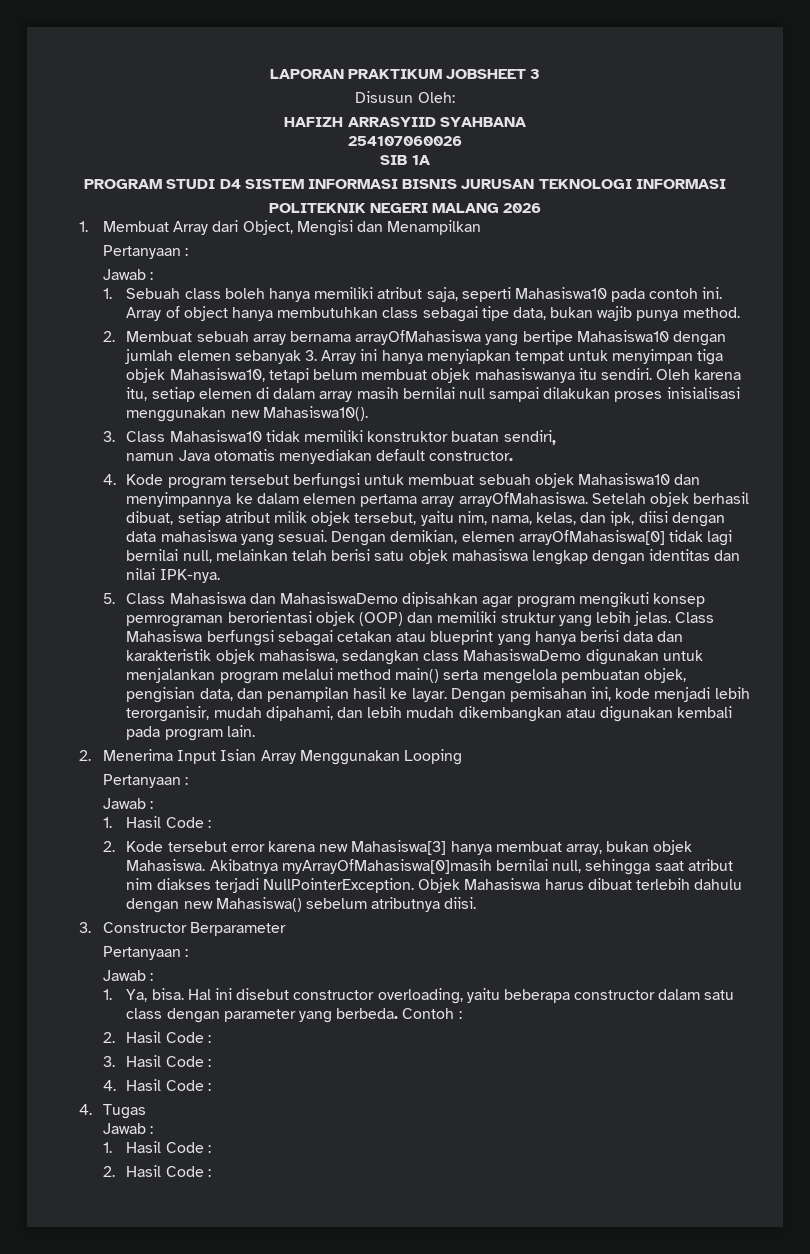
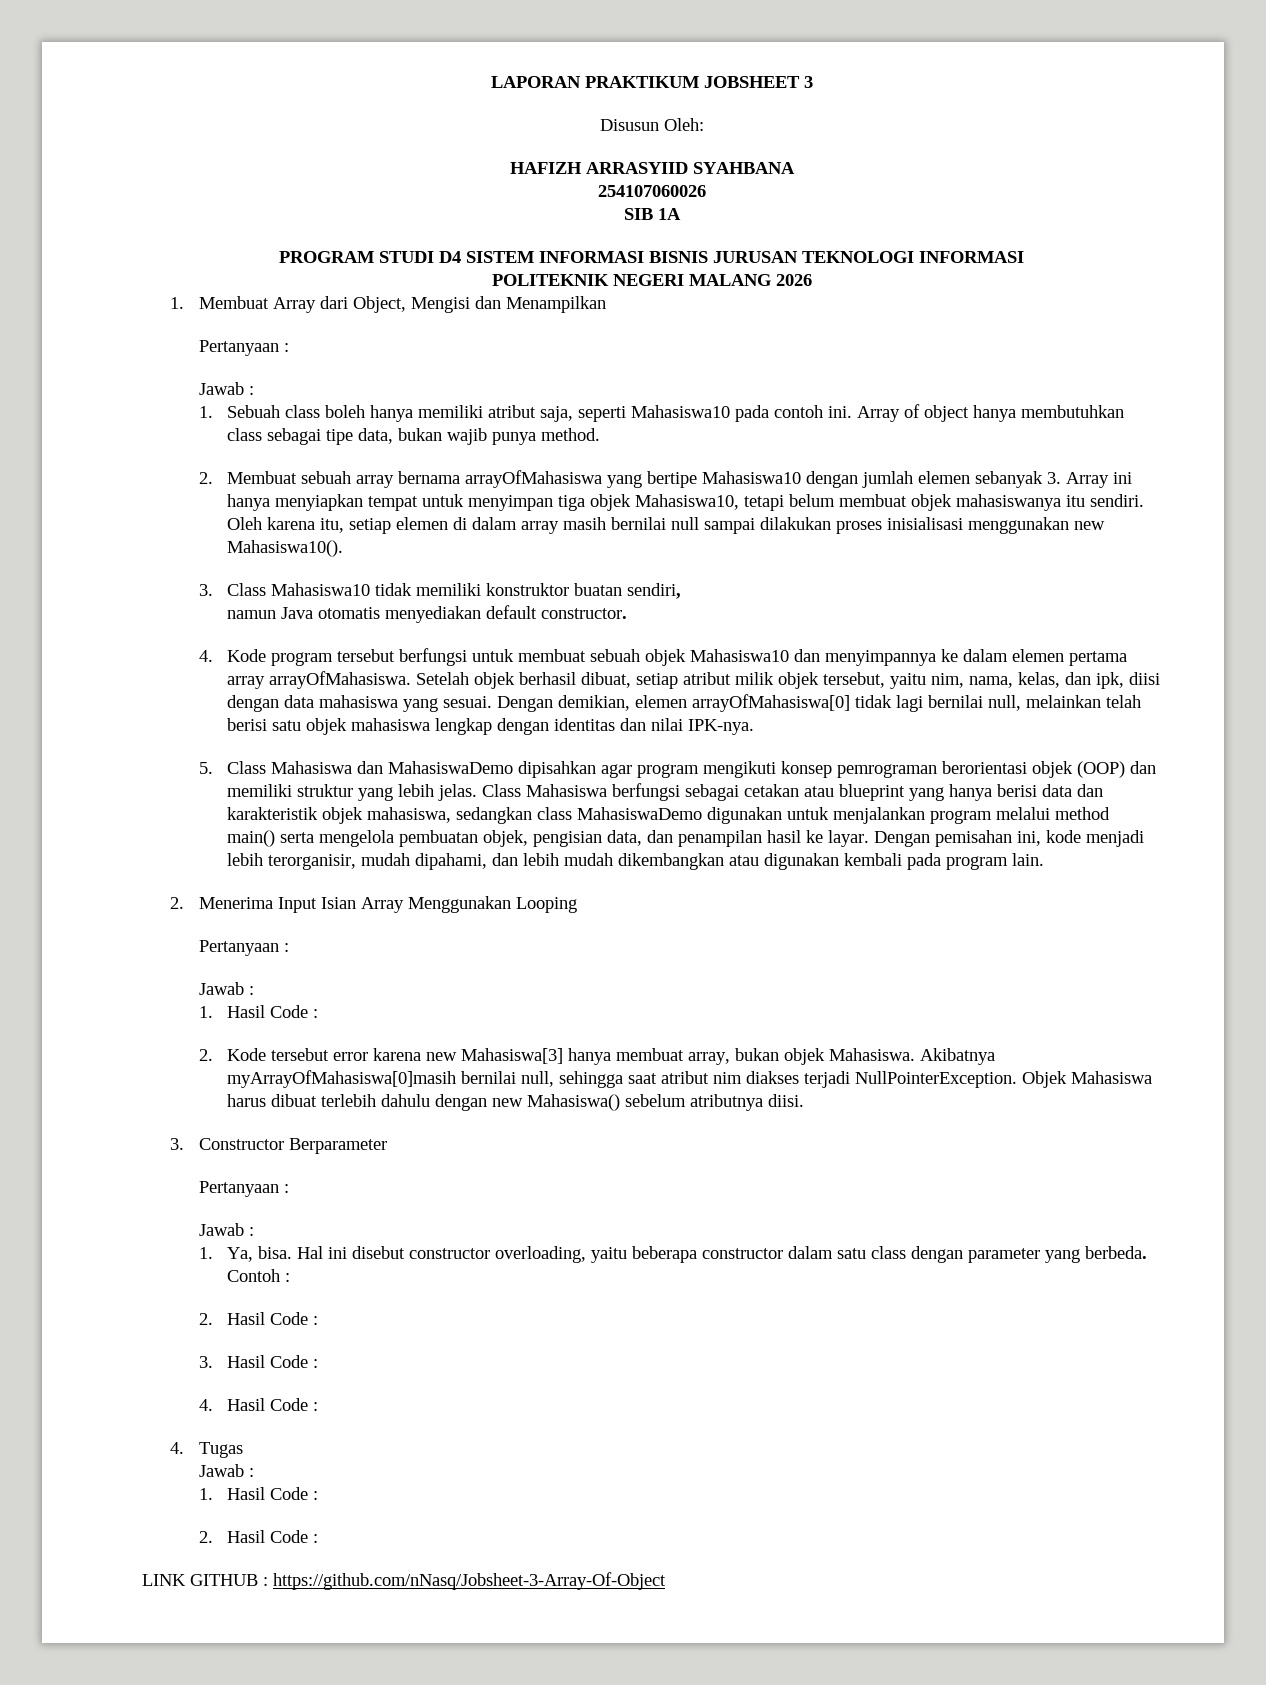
(211, 1173) none -> [142,1572,666,1590] // LINK GITHUB : https://github.com/nNasq/Jobsheet-3-Array-Of-Object

